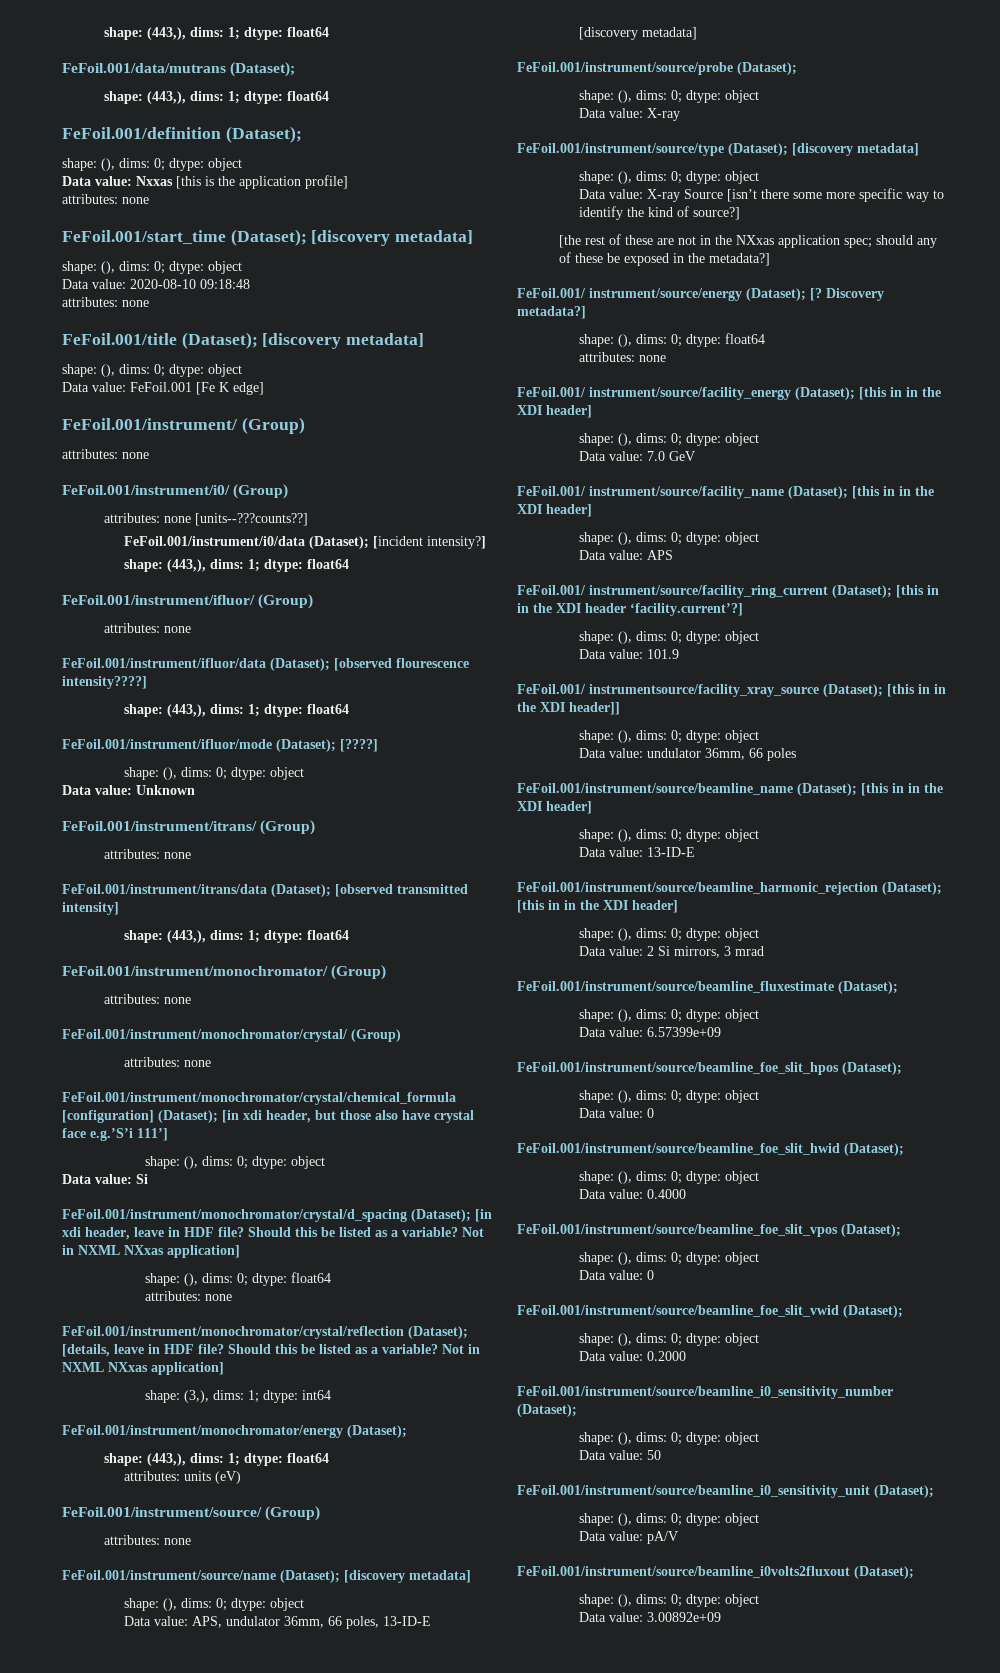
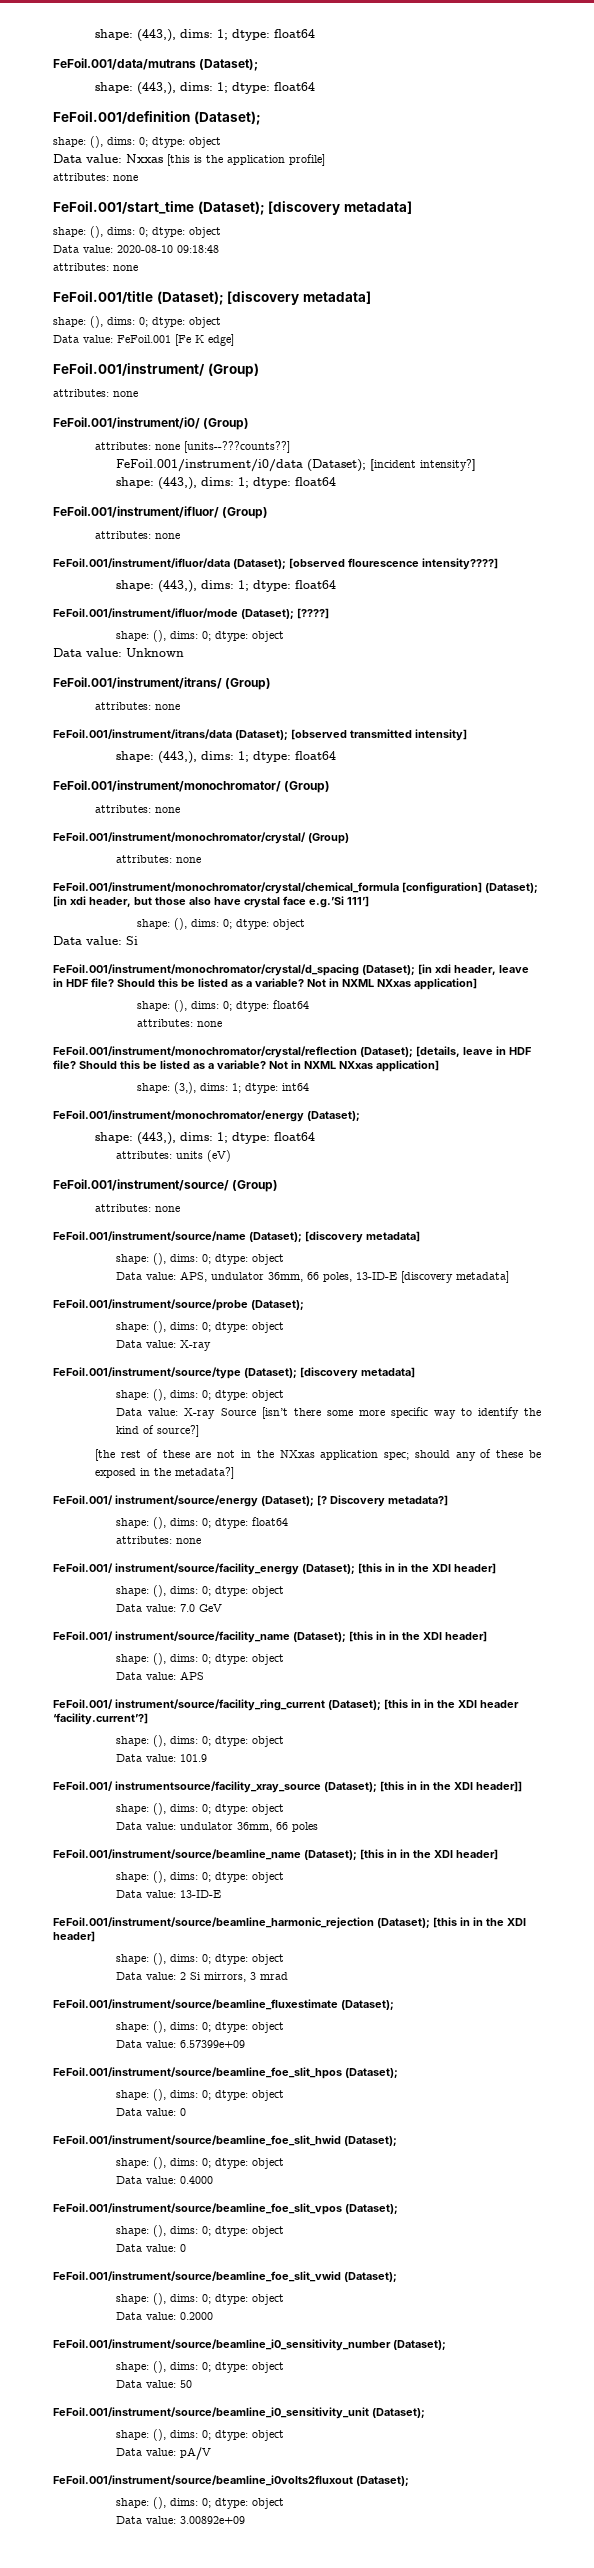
[90,1128,133,1141] e.g.’S’i -> [309,896,344,908] e.g.’Si

